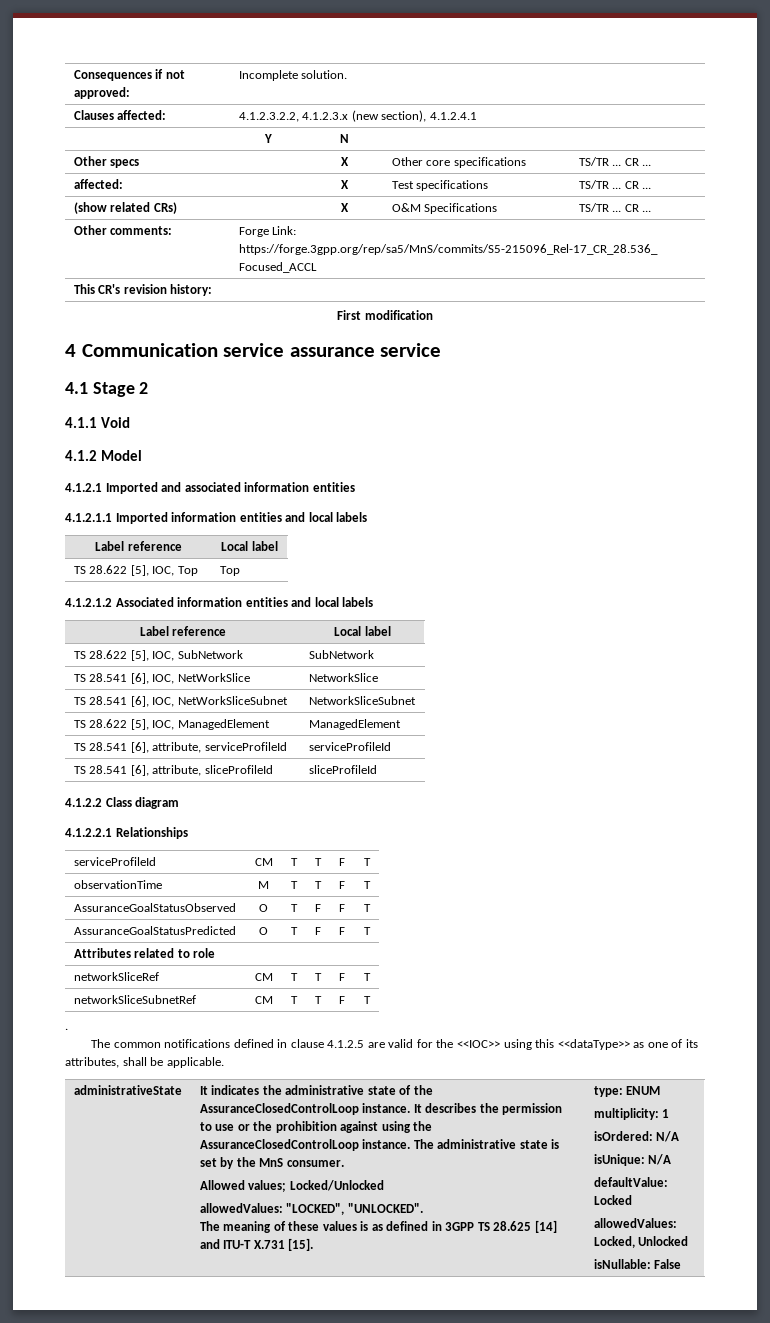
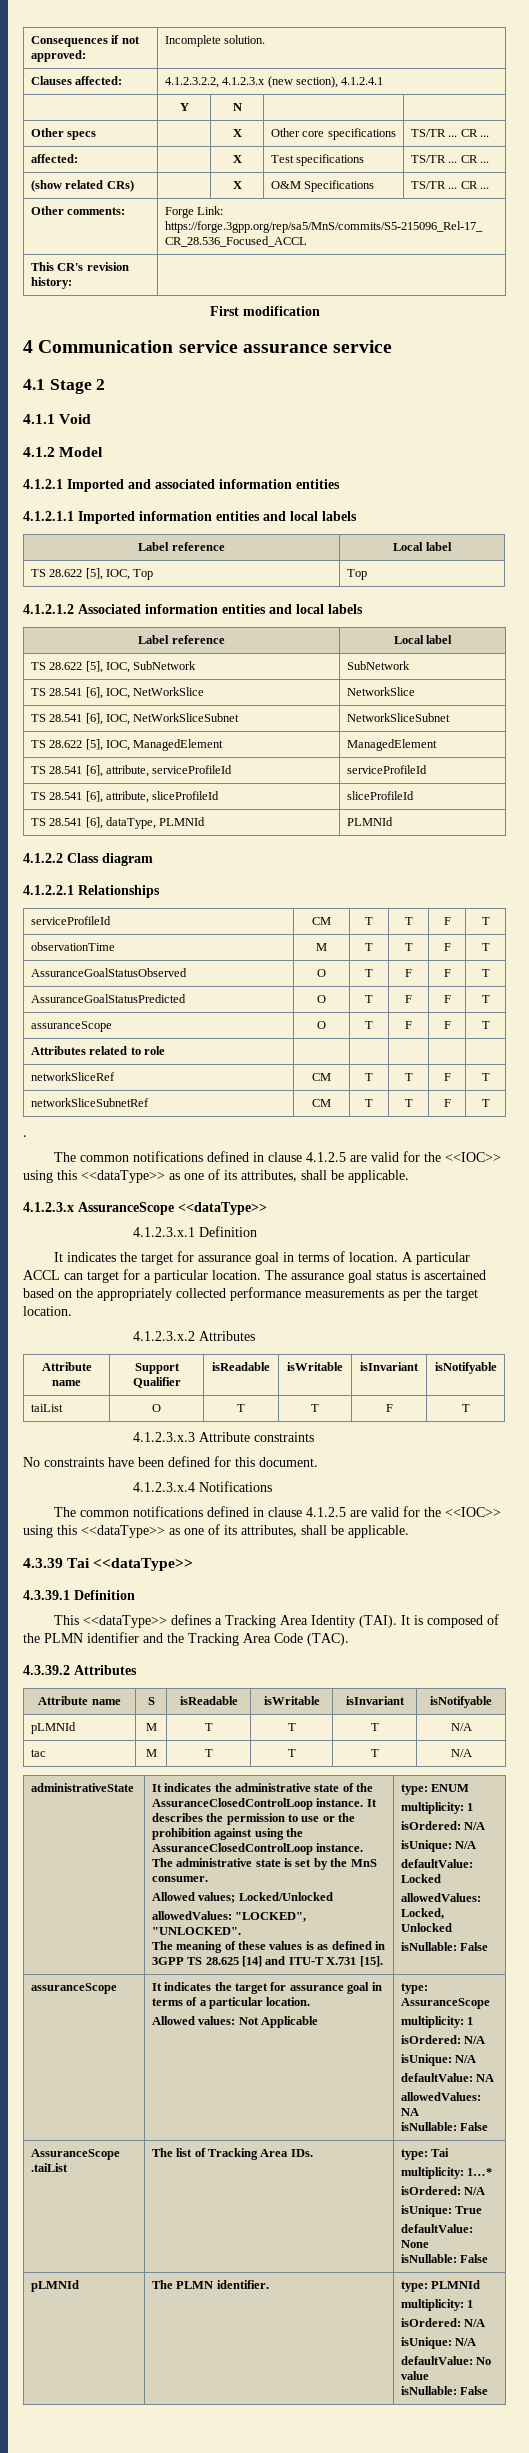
(377, 769) none -> [30,817,206,829] [346,817,393,826] // TS 28.541 [6], dataType, PLMNId | PLMNId
(371, 931) none -> [30,1021,112,1032] [317,1021,326,1029] [365,1021,373,1029] [405,1021,412,1029] [443,1021,451,1029] [481,1021,490,1029] // assuranceScope | O | T | F | F | T
(224, 1062) none -> [23,1202,267,1215] [132,1226,257,1237] [53,1251,470,1265] [23,1269,486,1283] [23,1287,478,1301] [23,1306,72,1316] [132,1331,255,1341] [41,1362,92,1371] [52,1380,81,1386] [134,1363,180,1374] [132,1377,181,1388] [212,1362,270,1371] [287,1362,343,1371] [360,1362,419,1371] [434,1362,497,1374] [30,1404,63,1412] [152,1404,161,1412] [237,1404,245,1412] [311,1404,319,1412] [385,1404,393,1412] [461,1404,470,1412] [132,1432,314,1442] [23,1456,318,1467] [132,1481,272,1492] [53,1506,501,1517] [23,1524,409,1538] [23,1558,194,1571] [23,1590,135,1600] [53,1614,499,1628] [23,1632,349,1646] [23,1665,137,1675] [38,1696,121,1705] [147,1697,155,1705] [179,1696,238,1705] [263,1696,320,1705] [345,1696,405,1705] [430,1696,492,1708] [30,1722,76,1734] [145,1723,157,1731] [204,1723,213,1731] [287,1723,296,1731] [370,1723,379,1731] [450,1723,472,1731] [30,1749,46,1757] [145,1749,157,1757] [204,1749,213,1757] [287,1749,296,1757] [370,1749,379,1757] [450,1749,472,1757] // 4.1.2.3.x AssuranceScope <<dataType>> // 4.1.2.3.x.1 Definition // It indicates the target for assurance goal in terms of location. A particular ACCL can target for a particular location. The assurance goal status is ascertained based on the appropriately collected performance measurements as per the target location. // 4.1.2.3.x.2 Attributes // Attribute name | Support Qualifier | isReadable | isWritable | isInvariant | isNotifyable // taiList | O | T | T | F | T // 4.1.2.3.x.3 Attribute constraints // No constraints have been defined for this document. // 4.1.2.3.x.4 Notifications // The common notifications defined in clause 4.1.2.5 are valid for the <<IOC>> using this <<dataType>> as one of its attributes, shall be applicable. // 4.3.39 Tai <<dataType>> // 4.3.39.1 Definition // This <<dataType>> defines a Tracking Area Identity (TAI). It is composed of the PLMN identifier and the Tracking Area Code (TAC). // 4.3.39.2 Attributes // Attribute name | S | isReadable | isWritable | isInvariant | isNotifyable // pLMNId | M | T | T | T | N/A // tac | M | T | T | T | N/A
(682, 1264) none -> [30,1983,117,1994] [151,1982,382,1994] [151,1997,311,2009] [151,2016,319,2028] [400,1983,428,1994] [400,1998,490,2009] [400,2016,474,2028] [400,2035,486,2044] [400,2054,477,2066] [400,2073,495,2082] [400,2092,481,2101] [400,2108,419,2116] [400,2122,489,2131] [30,2149,120,2160] [30,2163,68,2172] [151,2148,313,2160] [400,2148,450,2160] [400,2167,493,2179] [400,2186,486,2195] [400,2205,483,2217] [400,2224,473,2233] [400,2240,429,2248] [400,2254,489,2263] [30,2280,79,2292] [151,2280,269,2289] [400,2280,481,2292] [400,2299,474,2311] [400,2318,486,2327] [400,2337,477,2349] [400,2356,492,2365] [400,2371,429,2380] [400,2386,489,2395] // assuranceScope | It indicates the target for assurance goal in terms of a particular location. // Allowed values: Not Applicable | type: AssuranceScope // multiplicity: 1 // isOrdered: N/A // isUnique: N/A // defaultValue: NA // allowedValues: NA // isNullable: False // AssuranceScope .taiList | The list of Tracking Area IDs. | type: Tai // multiplicity: 1…* // isOrdered: N/A // isUnique: True // defaultValue: None // isNullable: False // pLMNId | The PLMN identifier. | type: PLMNId // multiplicity: 1 // isOrdered: N/A // isUnique: N/A // defaultValue: No value // isNullable: False

